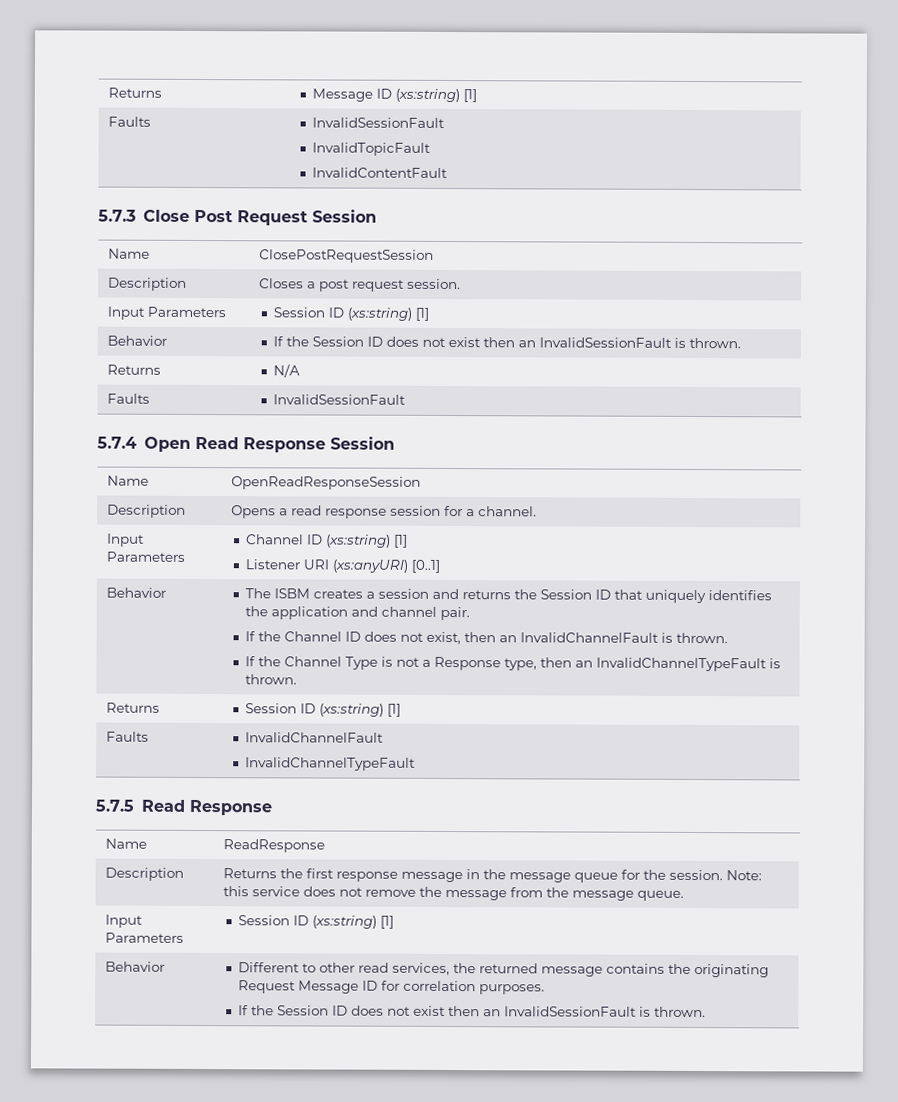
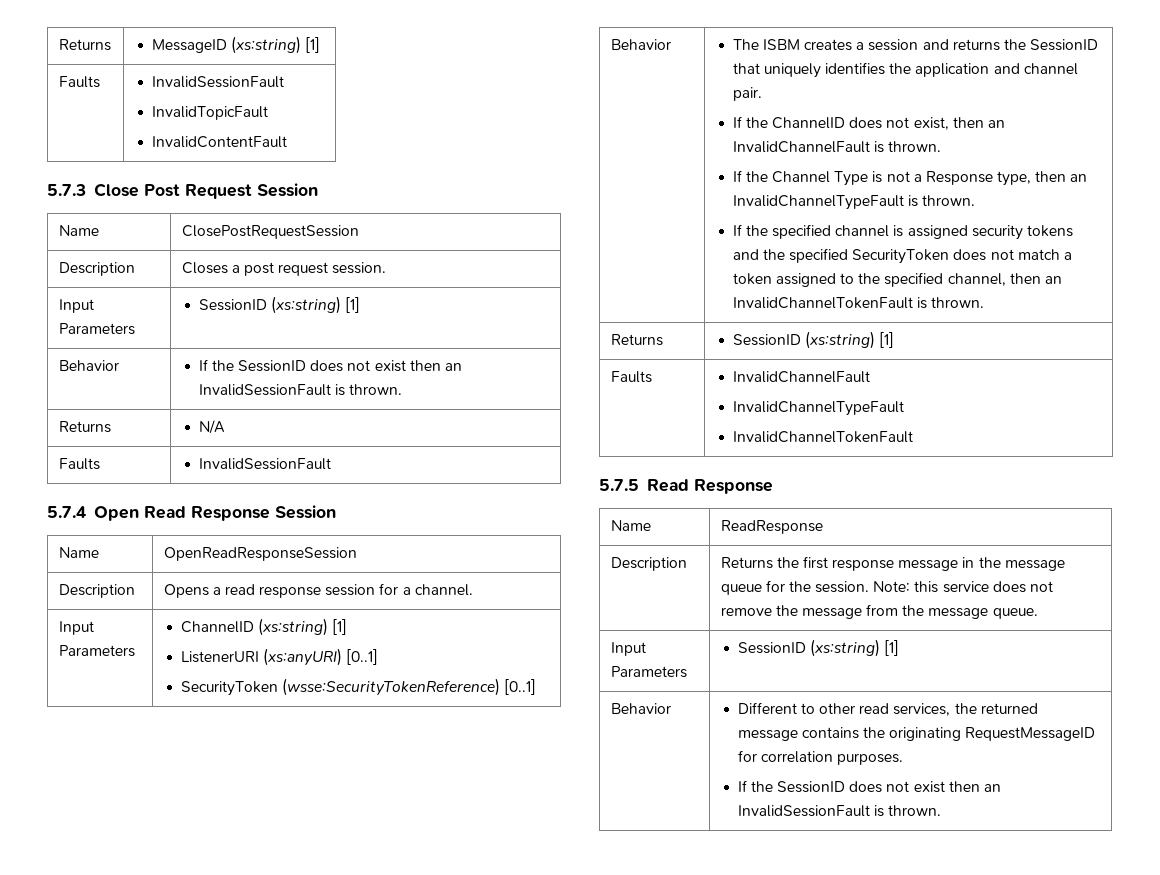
[108,87,163,98] [312,88,393,102] Returns | Message ID -> [58,39,111,51] [151,39,227,53] Returns | MessageID
[273,307,345,318] Session ID -> [198,299,267,311] SessionID
[312,336,384,347] Session ID -> [237,360,306,372] SessionID
[246,534,409,548] [245,559,330,570] Channel ID (xs:string) [1] // Listener URI -> [180,618,347,636] [180,651,259,663] ChannelID (xs:string) [1] // ListenerURI
(441, 566) none -> [180,678,536,696] // SecurityToken (wsse:SecurityTokenReference) [0..1]
[540,589,612,600] Session ID -> [1030,39,1099,51] SessionID
[284,631,362,642] Channel ID -> [771,117,845,129] ChannelID
[106,702,161,713] [245,703,317,714] // Returns | Session ID -> [732,224,1073,240] [732,248,1072,264] [732,272,1062,287] [732,297,984,309] [610,334,663,346] [732,334,801,346] // If the specified channel is assigned security tokens and the specified SecurityToken does not match a token assigned to the specified channel, then an InvalidChannelTokenFault is thrown. // Returns | SessionID
(417, 764) none -> [732,431,913,443] // InvalidChannelTokenFault
[238,915,310,926] Session ID -> [737,642,806,654] SessionID
[238,980,379,994] Request Message ID -> [965,727,1096,741] RequestMessageID
[277,1005,349,1016] Session ID -> [776,781,845,793] SessionID

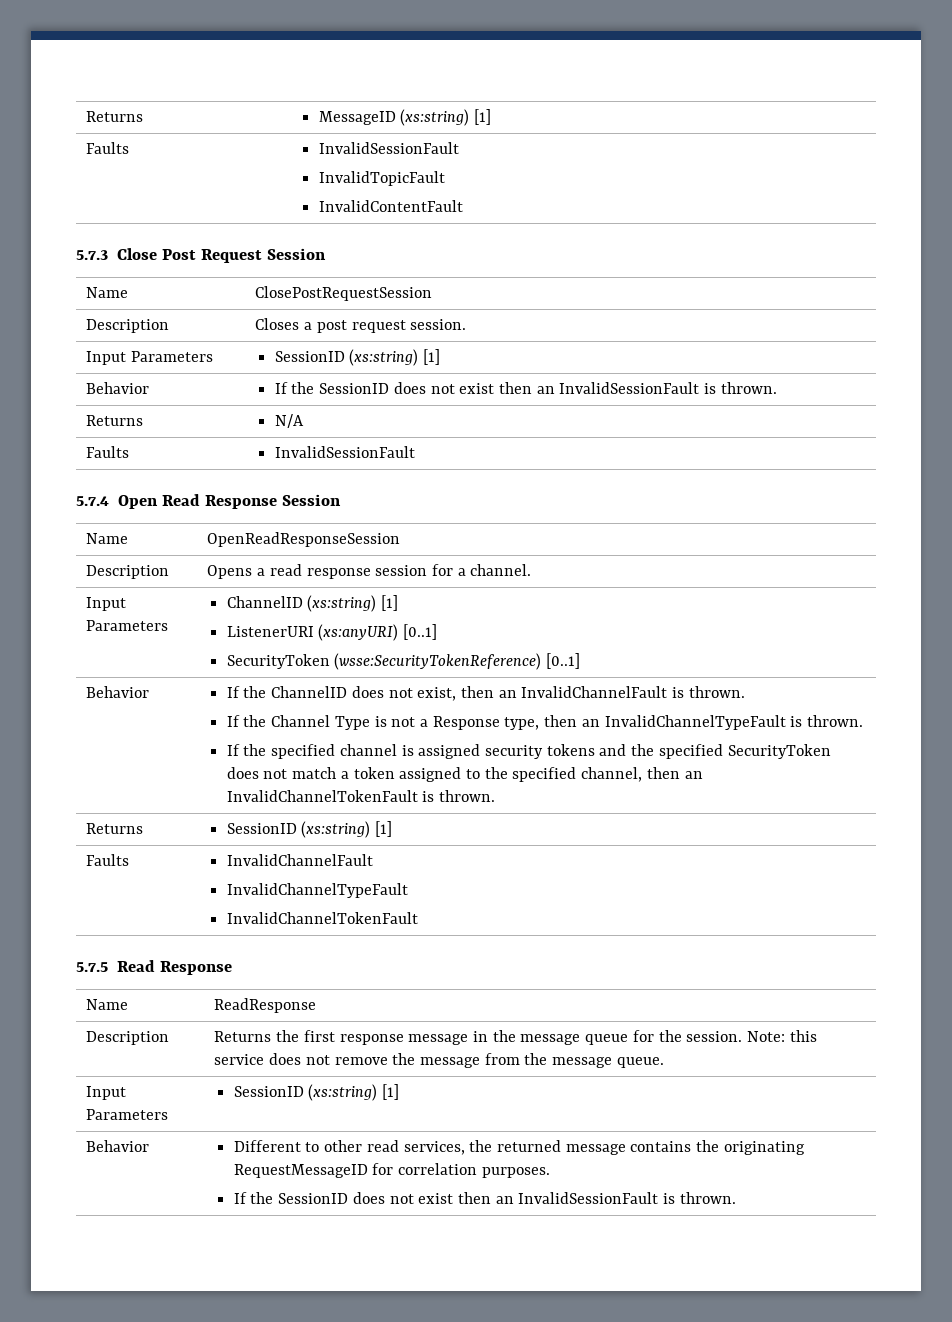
[732,39,1099,51] [732,62,1078,78] [732,87,762,101] The ISBM creates a session and returns the SessionID that uniquely identifies the application and channel pair. // -> (150, 692) none

